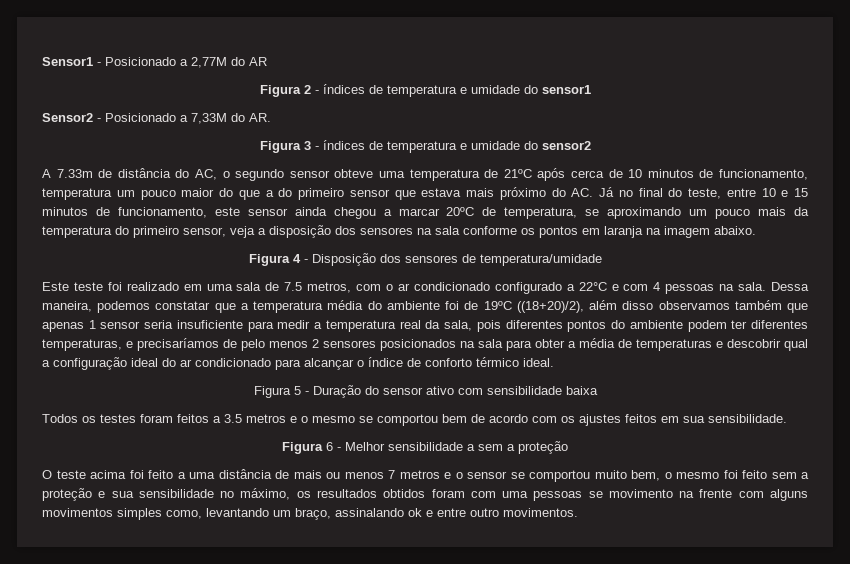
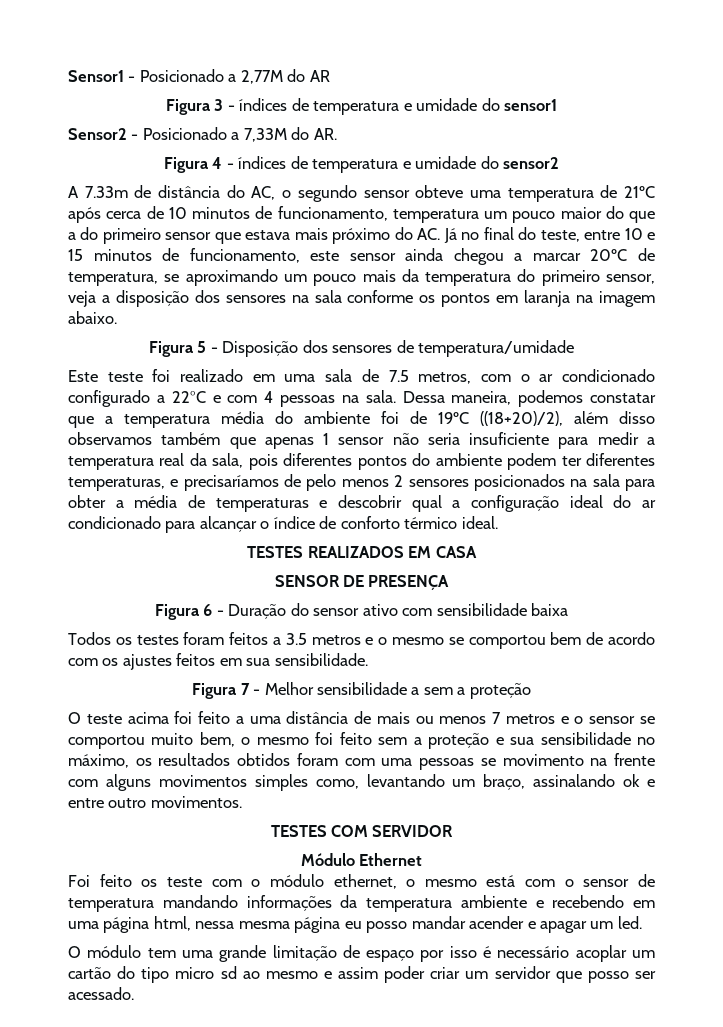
[303,85,311,94] 2 -> [214,99,224,111] 3
[303,141,311,150] 3 -> [212,157,223,169] 4
[292,254,301,263] 4 -> [197,341,207,353] 5
(141, 325) none -> [392,433,419,445] não
[253,386,301,398] // Figura 5 -> [247,546,477,558] [274,575,450,590] [154,604,213,620] // TESTES REALIZADOS EM CASA // SENSOR DE PRESENÇA // Figura 6
[326,442,333,451] 6 -> [240,683,250,695] 7
(578, 512) none -> [270,825,454,837] [300,853,423,866] [68,874,656,889] [68,895,655,912] [68,916,642,933] [68,945,656,962] [68,966,656,983] [68,987,134,1000] // TESTES COM SERVIDOR // Módulo Ethernet // Foi feito os teste com o módulo ethernet, o mesmo está com o sensor de temperatura mandando informações da temperatura ambiente e recebendo em uma página html, nessa mesma página eu posso mandar acender e apagar um led. // O módulo tem uma grande limitação de espaço por isso é necessário acoplar um cartão do tipo micro sd ao mesmo e assim poder criar um servidor que posso ser acessado.

